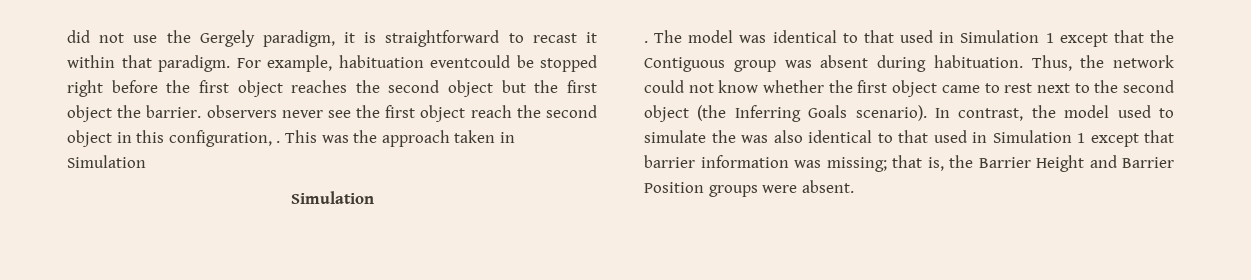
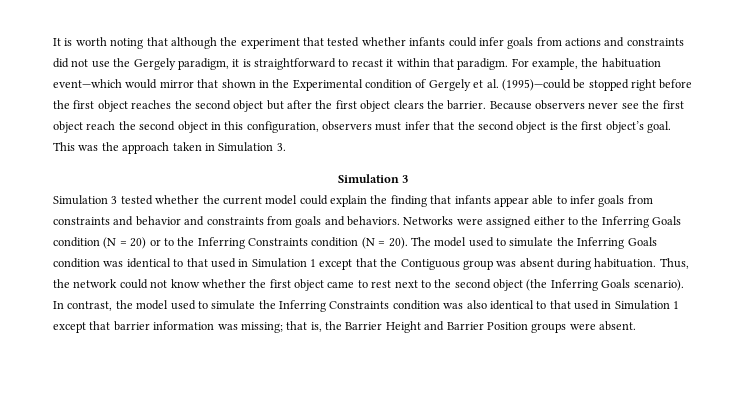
(67, 36) none -> [53,37,684,49] It is worth noting that although the experiment that tested whether infants could infer goals from actions and constraints
[338,55,510,68] habituation eventcould -> [581,58,661,68] [53,79,571,91] the habituation event—which would mirror that shown in the Experimental condition of Gergely et al. (1995)—could
[534,80,597,93] [67,105,112,122] the first object -> [287,100,424,112] after the first object clears
(202, 111) none -> [489,101,532,110] Because
[276,141,281,143] . -> [322,121,672,133] observers must infer that the second object is the first object’s goal.
[290,191,374,204] [644,30,734,43] // Simulation // . The model -> [276,143,286,151] [337,174,409,183] [53,195,653,207] [53,216,681,228] [53,237,657,249] [53,258,100,268] 3. // Simulation 3 // Simulation 3 tested whether the current model could explain the finding that infants appear able to infer goals from constraints and behavior and constraints from goals and behaviors. Networks were assigned either to the Inferring Goals condition (N = 20) or to the Inferring Constraints condition (N = 20). The model used to simulate the Inferring Goals condition
(736, 136) none -> [279,300,440,312] Inferring Constraints condition

